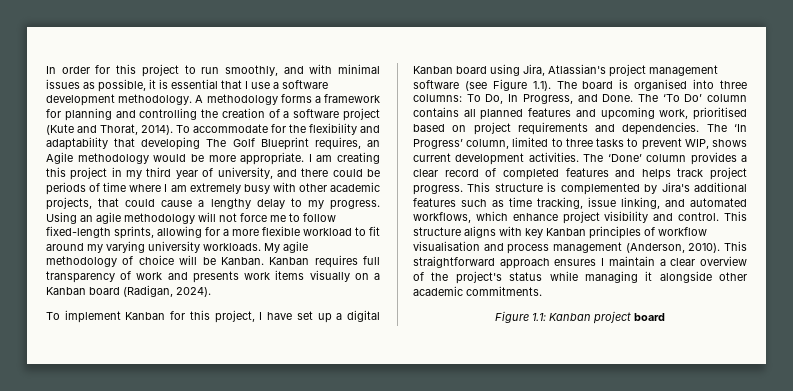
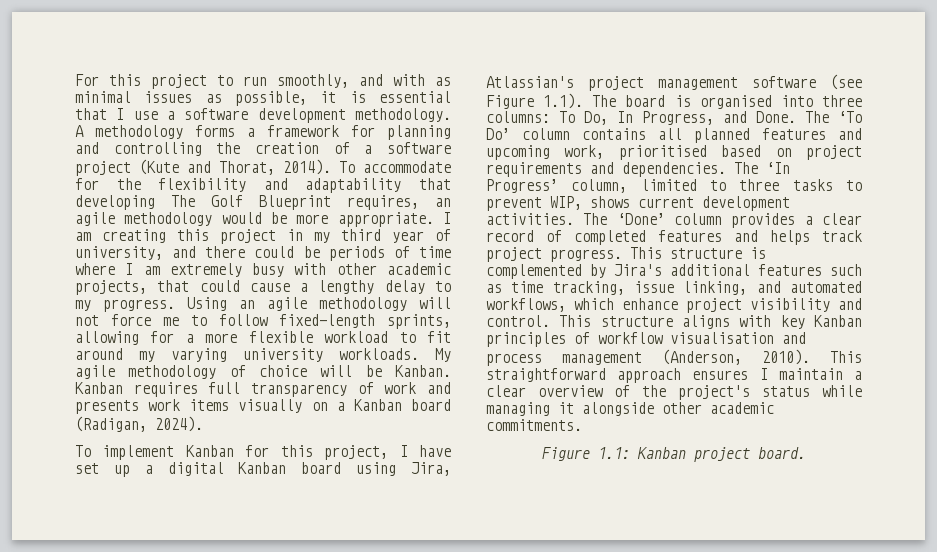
[46,65,111,74] In order for -> [75,74,99,86] For
(333, 69) none -> [435,77,451,86] as
[46,152,73,164] Agile -> [75,212,115,226] agile
[634,313,665,321] board -> [758,447,806,459] board.

